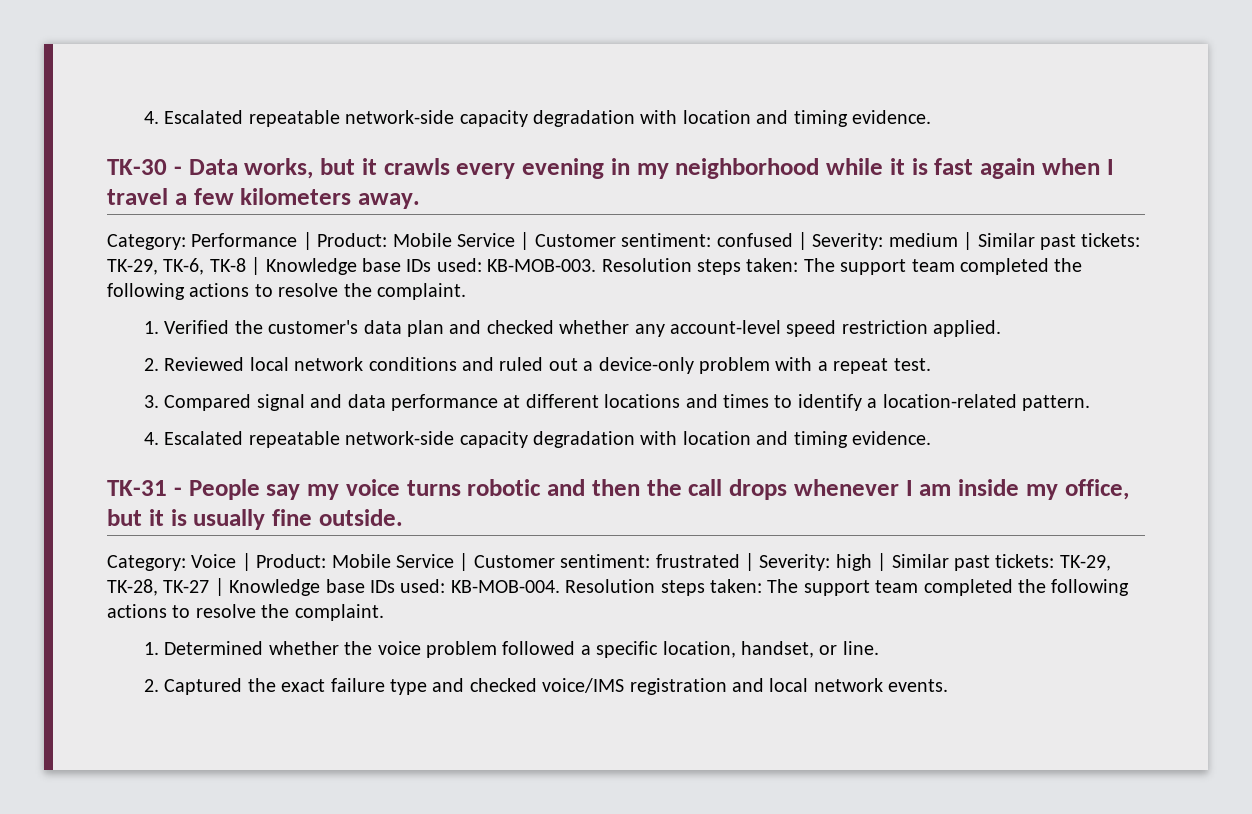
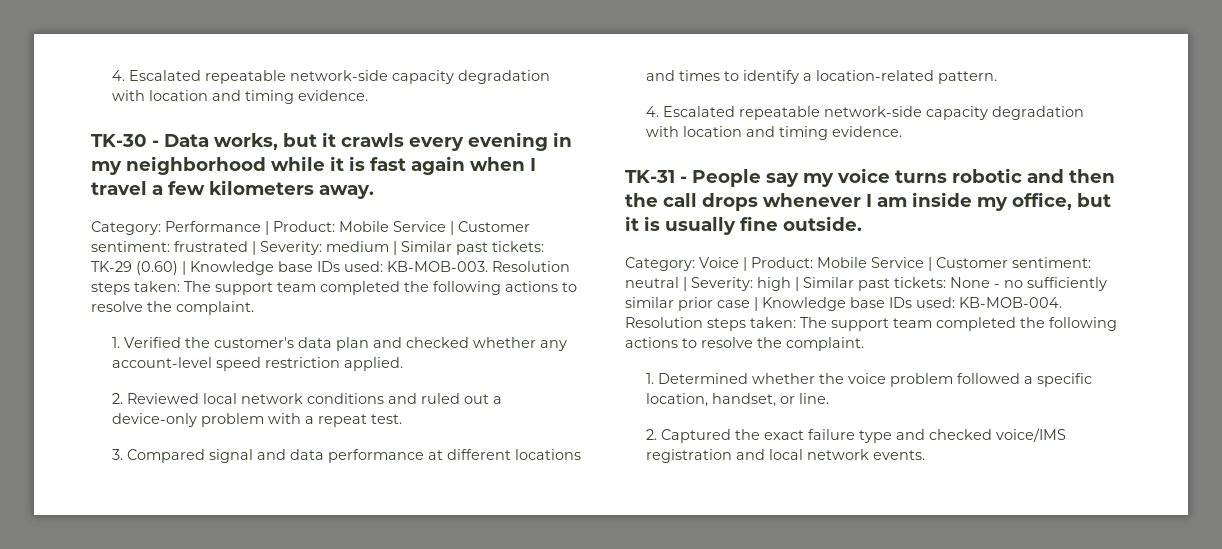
[716,233,793,247] confused -> [174,241,248,252] frustrated
[107,258,246,275] TK-29, TK-6, TK-8 -> [91,261,178,275] TK-29 (0.60)
[655,554,740,568] frustrated -> [625,277,679,288] neutral
[1059,555,1111,571] [107,579,210,596] TK-29, TK-28, TK-27 -> [950,277,1107,291] [625,297,750,311] None - no sufficiently similar prior case

